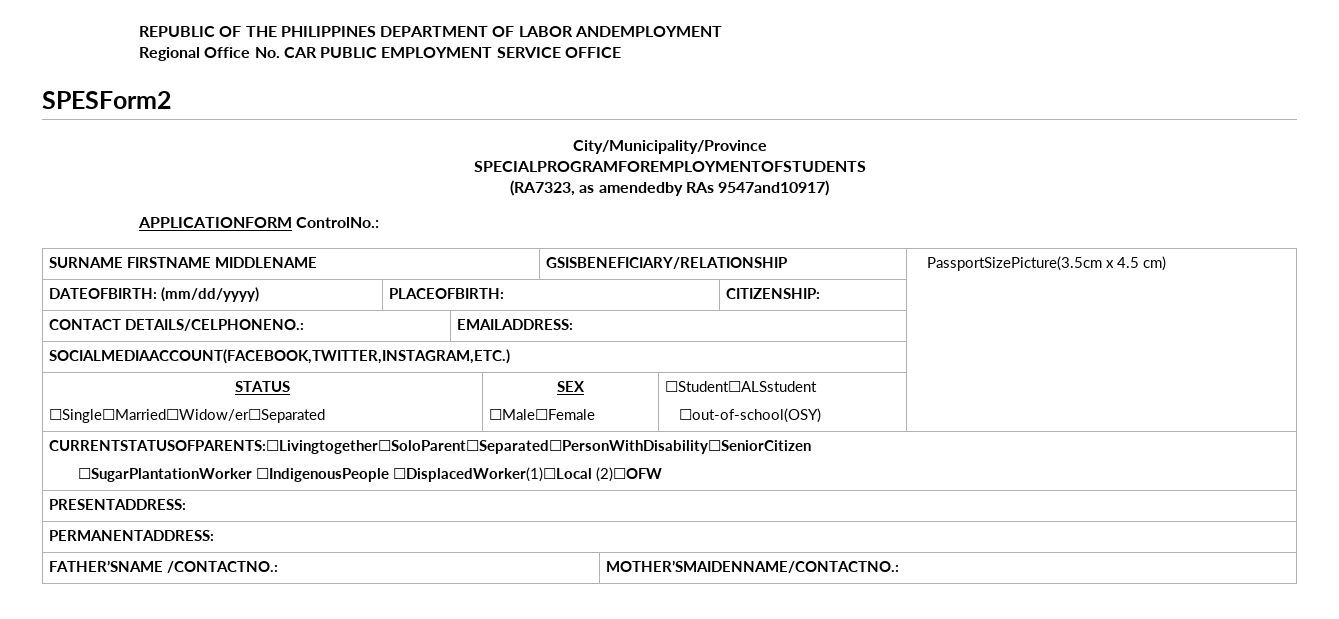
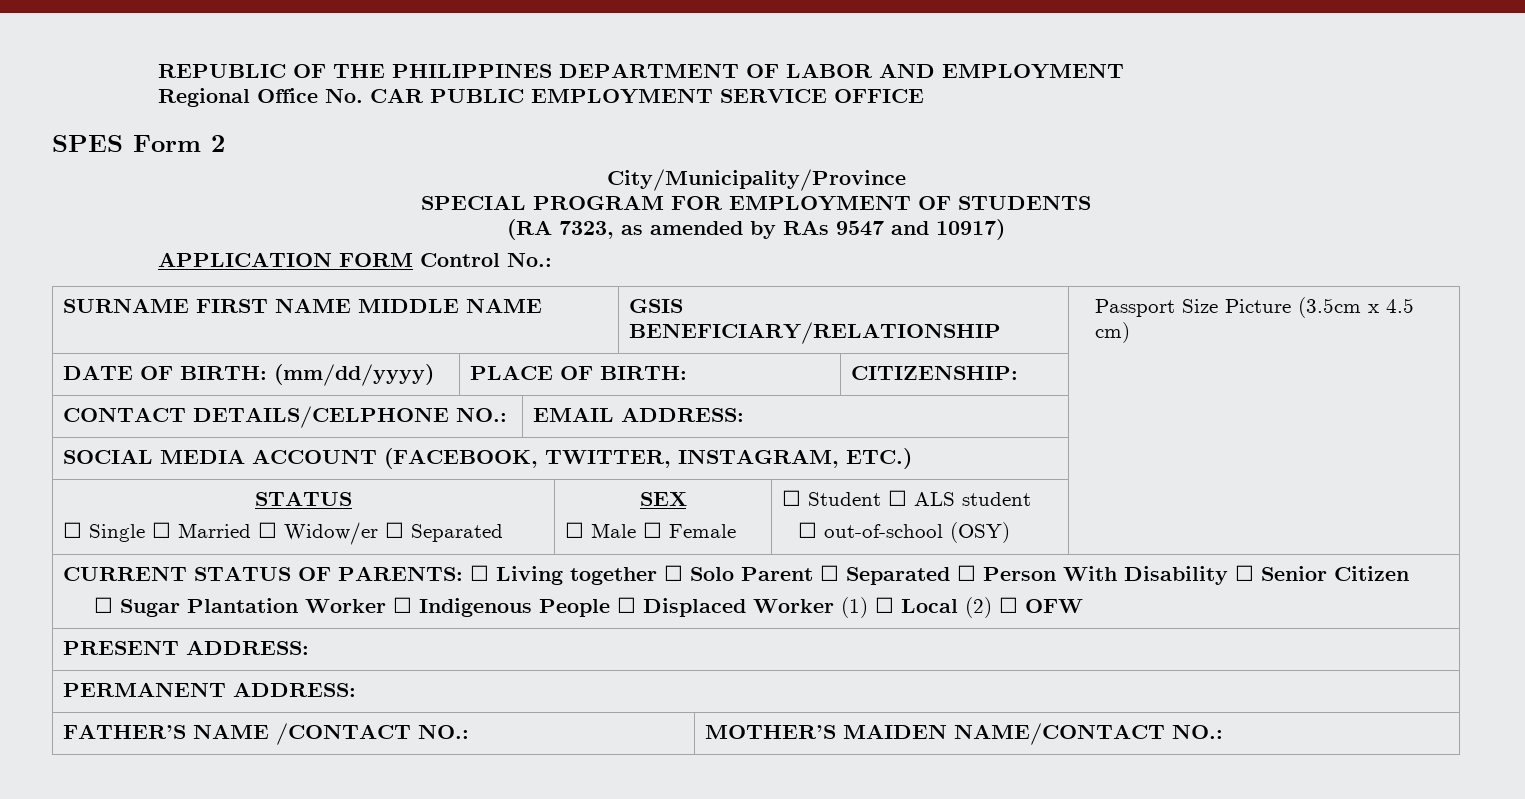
[575,26,723,37] ANDEMPLOYMENT -> [878,63,1124,79] AND EMPLOYMENT
[42,91,172,109] [572,140,767,154] [473,161,866,172] [509,180,830,196] [137,217,380,228] [48,257,317,268] [545,257,787,269] [927,256,1167,271] [48,287,259,302] [388,288,504,299] [725,288,820,299] [48,319,304,331] [456,319,573,330] [48,349,510,364] [235,381,290,392] [48,409,325,423] [557,381,585,392] [488,409,595,420] [664,381,817,392] [679,408,822,423] [48,440,811,454] [77,467,662,482] [48,499,186,510] [48,530,214,541] [48,560,278,573] [605,560,899,573] SPESForm2 // City/Municipality/Province // SPECIALPROGRAMFOREMPLOYMENTOFSTUDENTS // (RA7323, as amendedby RAs 9547and10917) // APPLICATIONFORM ControlNo.: // SURNAME FIRSTNAME MIDDLENAME | GSISBENEFICIARY/RELATIONSHIP | PassportSizePicture(3.5cm x 4.5 cm) // DATEOFBIRTH: (mm/dd/yyyy) | PLACEOFBIRTH: | CITIZENSHIP: | // CONTACT DETAILS/CELPHONENO.: | EMAILADDRESS: | // SOCIALMEDIAACCOUNT(FACEBOOK,TWITTER,INSTAGRAM,ETC.) | // STATUS // ☐Single☐Married☐Widow/er☐Separated | SEX // ☐Male☐Female | ☐Student☐ALSstudent // ☐out-of-school(OSY) | // CURRENTSTATUSOFPARENTS:☐Livingtogether☐SoloParent☐Separated☐PersonWithDisability☐SeniorCitizen // ☐SugarPlantationWorker ☐IndigenousPeople ☐DisplacedWorker(1)☐Local (2)☐OFW // PRESENTADDRESS: // PERMANENTADDRESS: // FATHER’SNAME /CONTACTNO.: | MOTHER’SMAIDENNAME/CONTACTNO.: -> [52,135,225,152] [606,169,906,191] [421,195,1091,211] [507,219,1005,240] [157,252,552,267] [62,298,542,313] [628,299,683,313] [628,322,1001,344] [1094,297,1414,318] [1094,322,1130,343] [62,364,434,386] [469,365,687,380] [850,365,1018,380] [62,406,507,428] [532,407,744,422] [62,448,912,469] [255,491,352,506] [62,522,503,545] [639,492,687,506] [564,522,736,538] [781,490,1031,506] [797,522,1010,543] [62,565,1409,585] [94,597,1084,618] [62,640,309,655] [62,682,356,697] [62,723,469,745] [704,723,1223,745] SPES Form 2 // City/Municipality/Province // SPECIAL PROGRAM FOR EMPLOYMENT OF STUDENTS // (RA 7323, as amended by RAs 9547 and 10917) // APPLICATION FORM Control No.: // SURNAME FIRST NAME MIDDLE NAME | GSIS BENEFICIARY/RELATIONSHIP | Passport Size Picture (3.5cm x 4.5 cm) // DATE OF BIRTH: (mm/dd/yyyy) | PLACE OF BIRTH: | CITIZENSHIP: | // CONTACT DETAILS/CELPHONE NO.: | EMAIL ADDRESS: | // SOCIAL MEDIA ACCOUNT (FACEBOOK, TWITTER, INSTAGRAM, ETC.) | // STATUS // ☐ Single ☐ Married ☐ Widow/er ☐ Separated | SEX // ☐ Male ☐ Female | ☐ Student ☐ ALS student // ☐ out-of-school (OSY) | // CURRENT STATUS OF PARENTS: ☐ Living together ☐ Solo Parent ☐ Separated ☐ Person With Disability ☐ Senior Citizen // ☐ Sugar Plantation Worker ☐ Indigenous People ☐ Displaced Worker (1) ☐ Local (2) ☐ OFW // PRESENT ADDRESS: // PERMANENT ADDRESS: // FATHER’S NAME /CONTACT NO.: | MOTHER’S MAIDEN NAME/CONTACT NO.:

